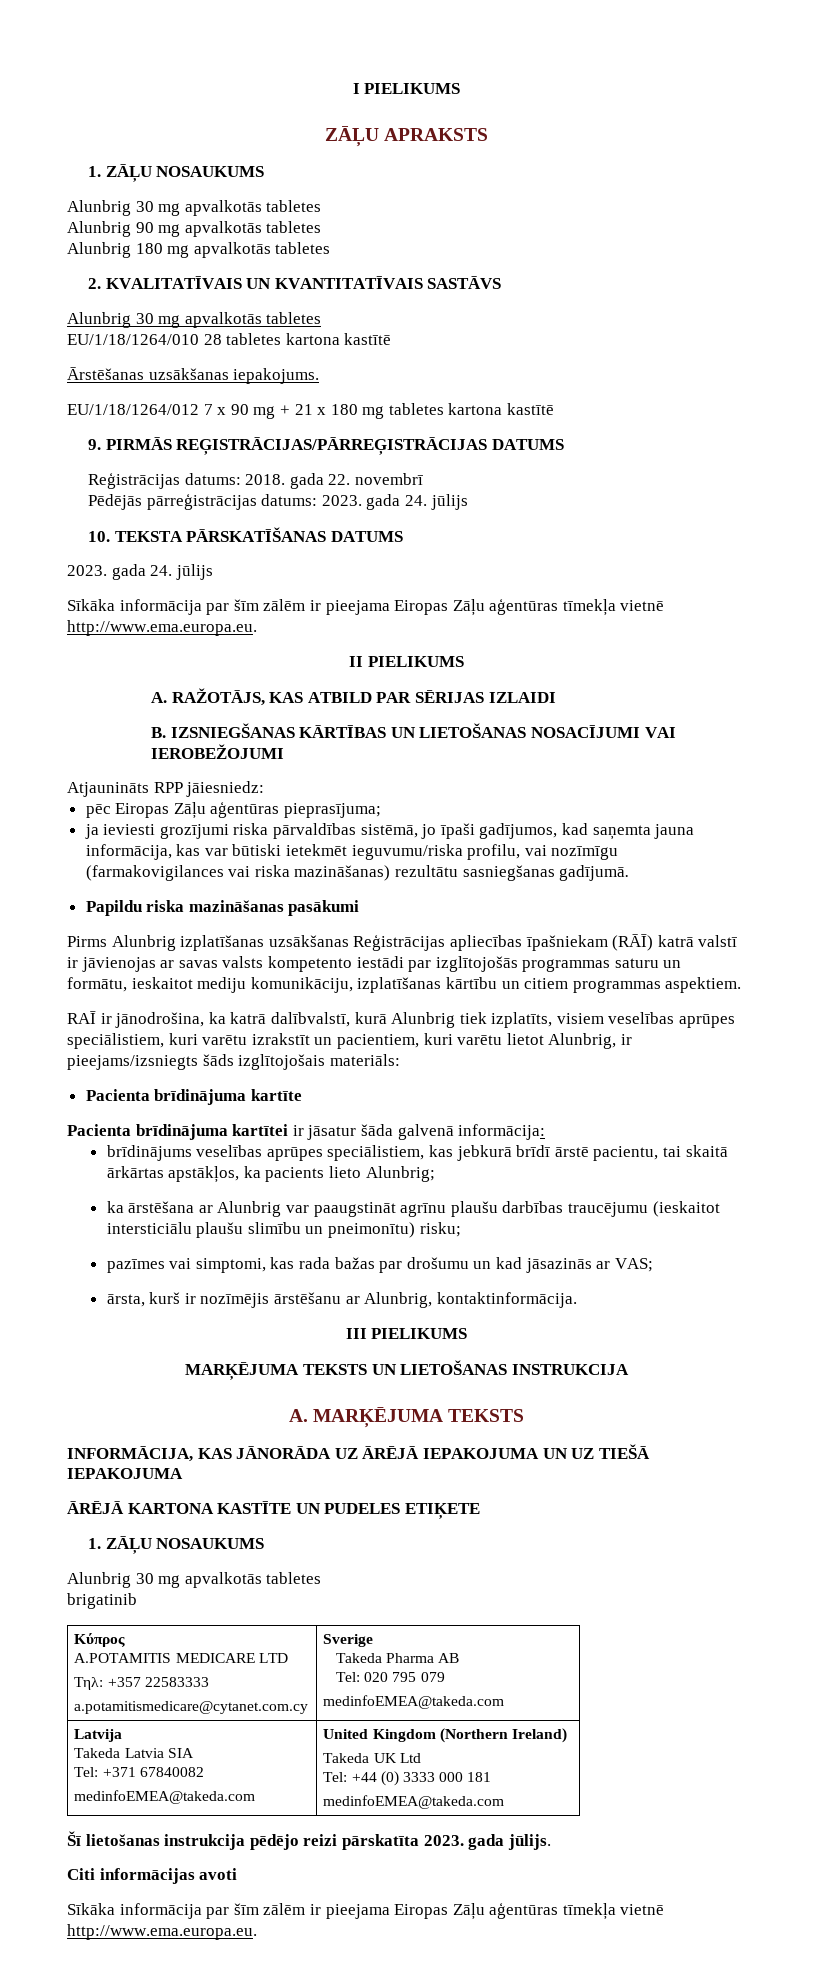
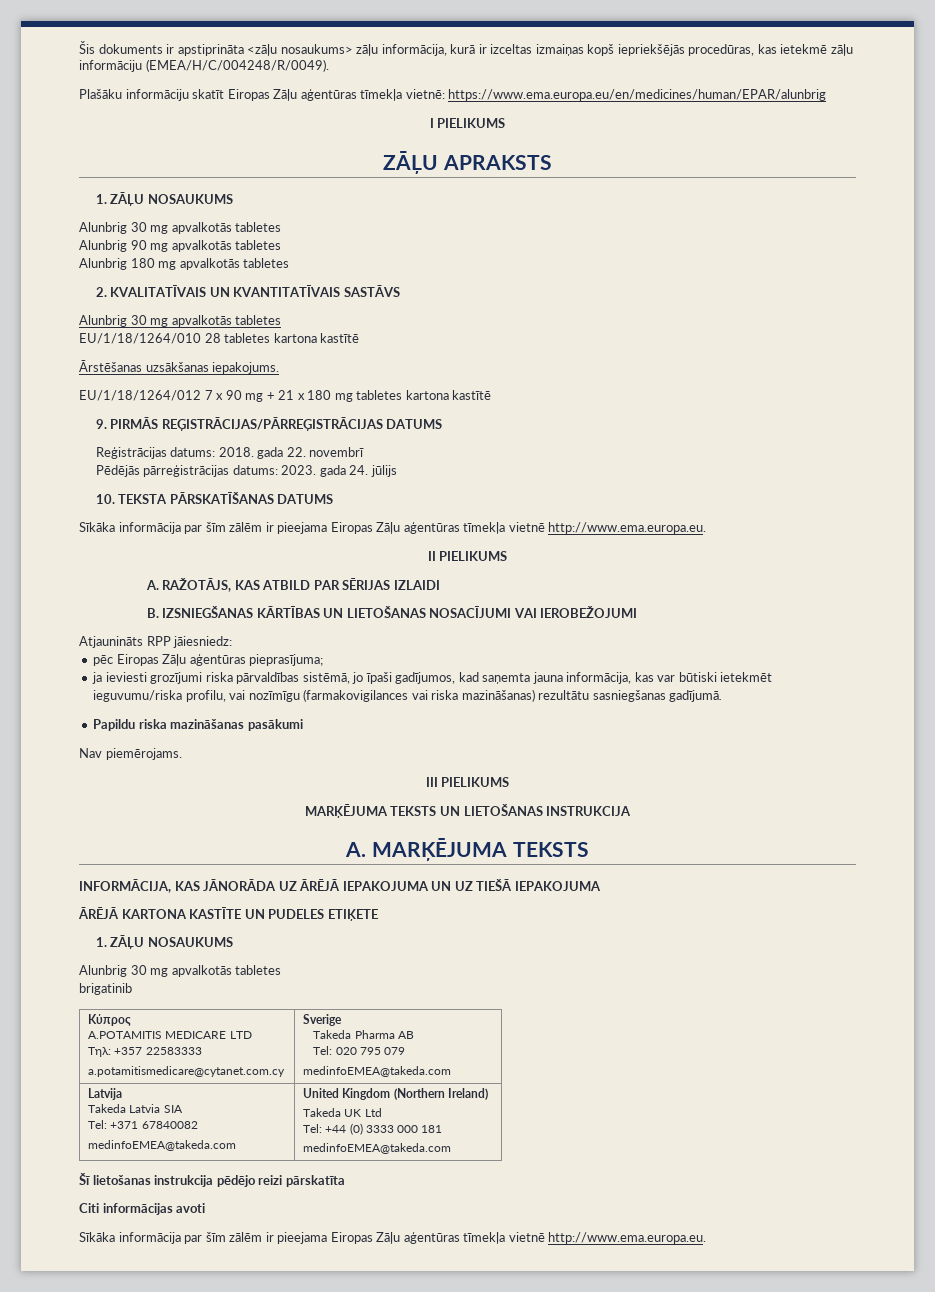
(352, 88) none -> [79,41,853,56] [79,59,329,72] [79,89,827,101] Šis dokuments ir apstiprināta <zāļu nosaukums> zāļu informācija, kurā ir izceltas izmaiņas kopš iepriekšējās procedūras, kas ietekmē zāļu informāciju (EMEA/H/C/004248/R/0049). // Plašāku informāciju skatīt Eiropas Zāļu aģentūras tīmekļa vietnē: https://www.ema.europa.eu/en/medicines/human/EPAR/alunbrig //
[67,564,213,580] // 2023. gada 24. jūlijs -> (334, 499) none
[67,934,738,951] [67,956,682,972] [67,977,742,993] [67,1011,736,1028] [67,1033,632,1049] [67,1054,400,1070] [85,1089,302,1105] [67,1124,546,1140] [106,1145,728,1161] [106,1166,435,1183] [106,1201,720,1217] [106,1222,461,1238] [106,1257,653,1273] [106,1292,577,1308] Pirms Alunbrig izplatīšanas uzsākšanas Reģistrācijas apliecības īpašniekam (RĀĪ) katrā valstī ir jāvienojas ar savas valsts kompetento iestādi par izglītojošās programmas saturu un formātu, ieskaitot mediju komunikāciju, izplatīšanas kārtību un citiem programmas aspektiem. // RAĪ ir jānodrošina, ka katrā dalībvalstī, kurā Alunbrig tiek izplatīts, visiem veselības aprūpes speciālistiem, kuri varētu izrakstīt un pacientiem, kuri varētu lietot Alunbrig, ir pieejams/izsniegts šāds izglītojošais materiāls: // Pacienta brīdinājuma kartīte // Pacienta brīdinājuma kartītei ir jāsatur šāda galvenā informācija: // brīdinājums veselības aprūpes speciālistiem, kas jebkurā brīdī ārstē pacientu, tai skaitā ārkārtas apstākļos, ka pacients lieto Alunbrig; // ka ārstēšana ar Alunbrig var paaugstināt agrīnu plaušu darbības traucējumu (ieskaitot intersticiālu plaušu slimību un pneimonītu) risku; // pazīmes vai simptomi, kas rada bažas par drošumu un kad jāsazinās ar VAS; // ārsta, kurš ir nozīmējis ārstēšanu ar Alunbrig, kontaktinformācija. -> [79,748,182,760] Nav piemērojams.
[423,1834,551,1850] 2023. gada jūlijs. -> (345, 1181) none

